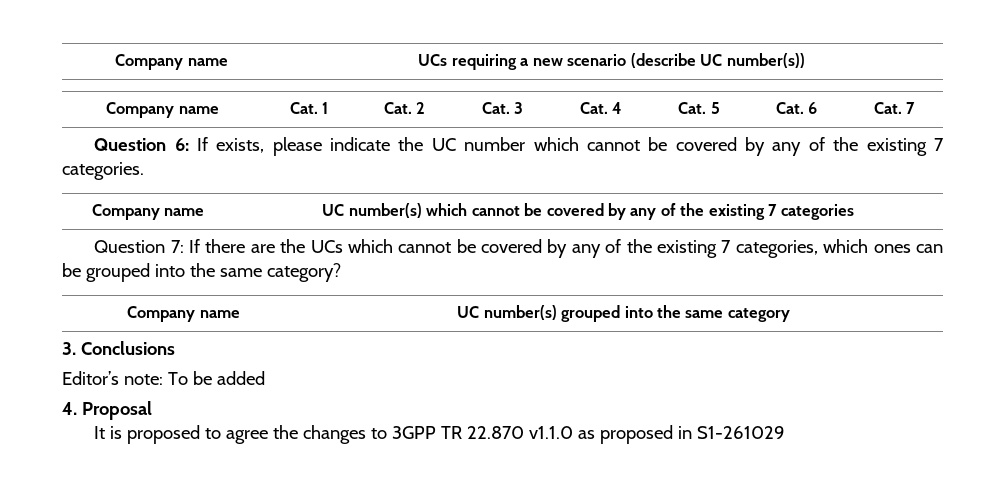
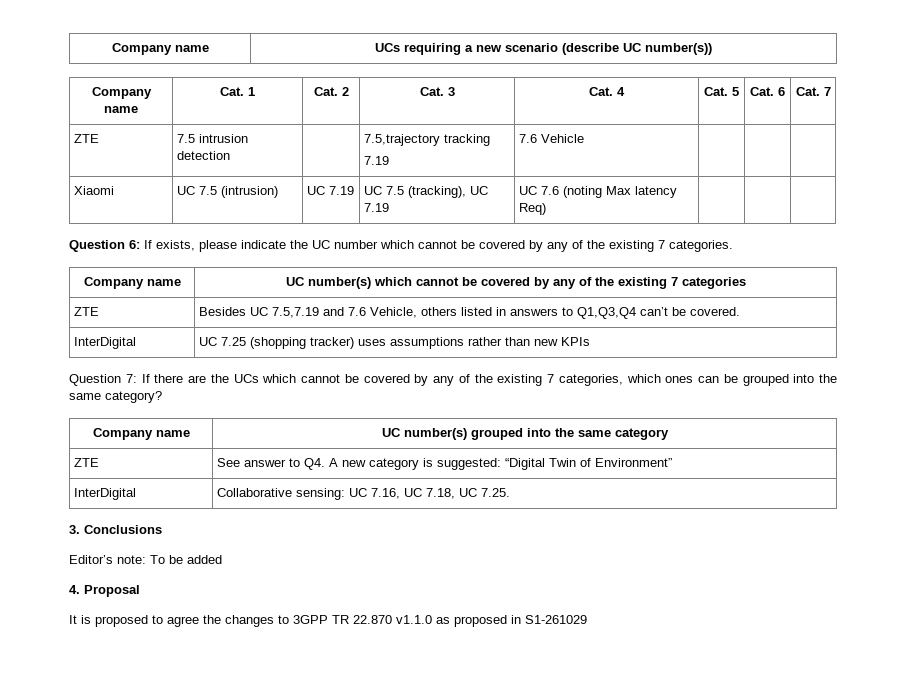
(916, 108) none -> [74,134,100,143] [177,134,249,143] [177,151,231,160] [364,134,491,146] [364,156,390,165] [519,134,585,143] [74,186,115,195] [177,186,279,198] [307,186,355,195] [364,186,489,198] [364,203,390,212] [519,186,678,198] [519,203,547,215] // ZTE | 7.5 intrusion detection | | 7.5,trajectory tracking // 7.19 | 7.6 Vehicle | | | // Xiaomi | UC 7.5 (intrusion) | UC 7.19 | UC 7.5 (tracking), UC 7.19 | UC 7.6 (noting Max latency Req) | | |
(854, 212) none -> [74,307,100,316] [199,307,741,319] [74,337,137,349] [199,337,591,349] // ZTE | Besides UC 7.5,7.19 and 7.6 Vehicle, others listed in answers to Q1,Q3,Q4 can’t be covered. // InterDigital | UC 7.25 (shopping tracker) uses assumptions rather than new KPIs
(790, 315) none -> [74,458,100,467] [217,458,673,470] [74,488,137,500] [217,488,511,500] // ZTE | See answer to Q4. A new category is suggested: “Digital Twin of Environment” // InterDigital | Collaborative sensing: UC 7.16, UC 7.18, UC 7.25.

